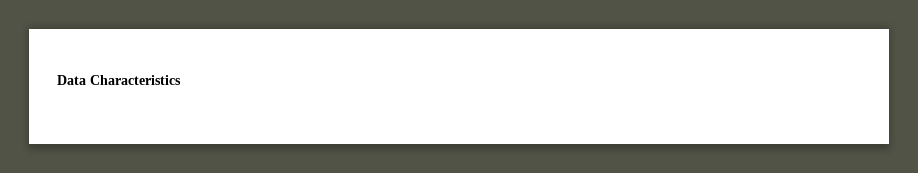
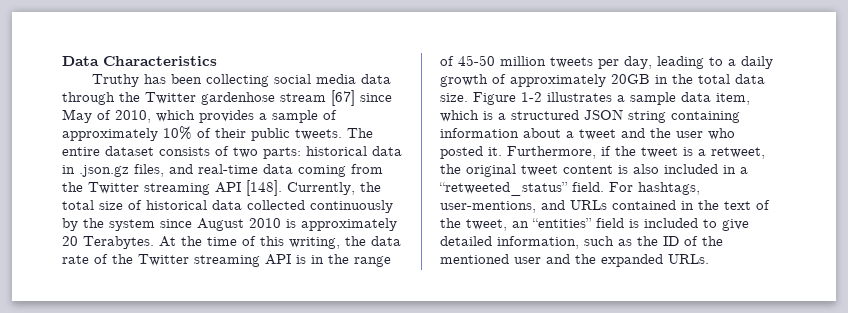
(181, 80) none -> [92,74,392,87] [62,90,392,106] [62,109,337,123] [62,126,373,141] [62,146,402,159] [62,164,383,177] [62,180,381,196] [62,200,393,213] [62,218,397,231] [62,236,401,249] [62,254,391,267] [440,55,773,69] [440,74,765,87] [440,92,750,105] [440,109,740,123] [440,128,735,140] [440,146,765,159] [440,164,748,177] [439,182,700,196] [440,200,770,213] [440,218,749,231] [440,236,723,249] [440,254,709,267] // Truthy has been collecting social media data through the Twitter gardenhose stream [67] since May of 2010, which provides a sample of approximately 10% of their public tweets. The entire dataset consists of two parts: historical data in .json.gz files, and real-time data coming from the Twitter streaming API [148]. Currently, the total size of historical data collected continuously by the system since August 2010 is approximately 20 Terabytes. At the time of this writing, the data rate of the Twitter streaming API is in the range of 45-50 million tweets per day, leading to a daily growth of approximately 20GB in the total data size. Figure 1-2 illustrates a sample data item, which is a structured JSON string containing information about a tweet and the user who posted it. Furthermore, if the tweet is a retweet, the original tweet content is also included in a “retweeted_status” field. For hashtags, user-mentions, and URLs contained in the text of the tweet, an “entities” field is included to give detailed information, such as the ID of the mentioned user and the expanded URLs.

